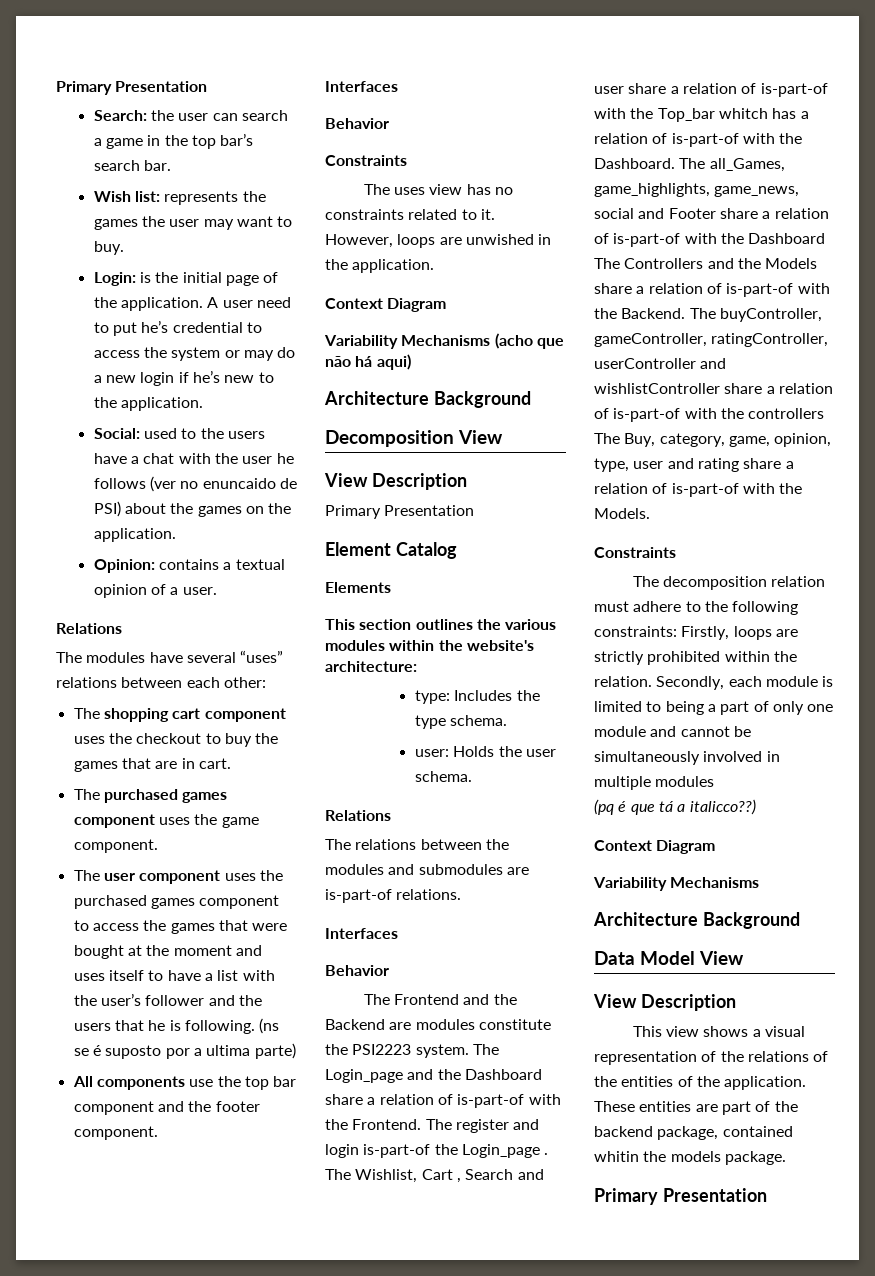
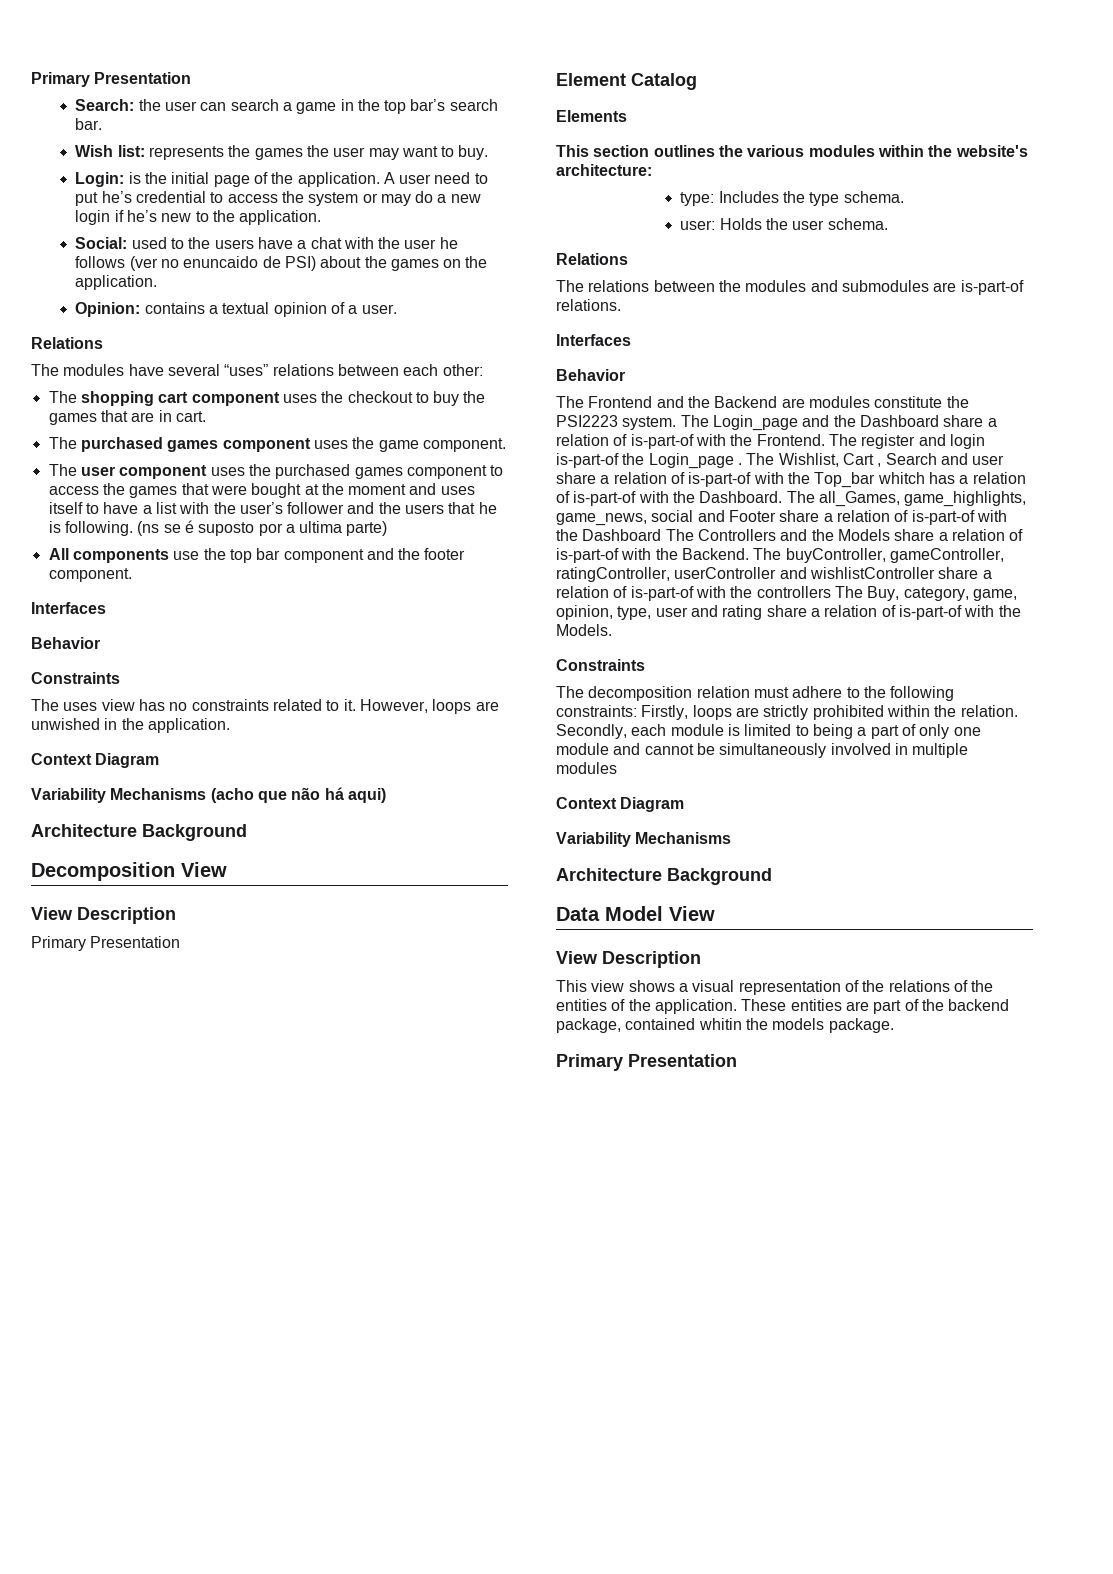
[594,799,756,815] // (pq é que tá a italicco??) -> (617, 768) none

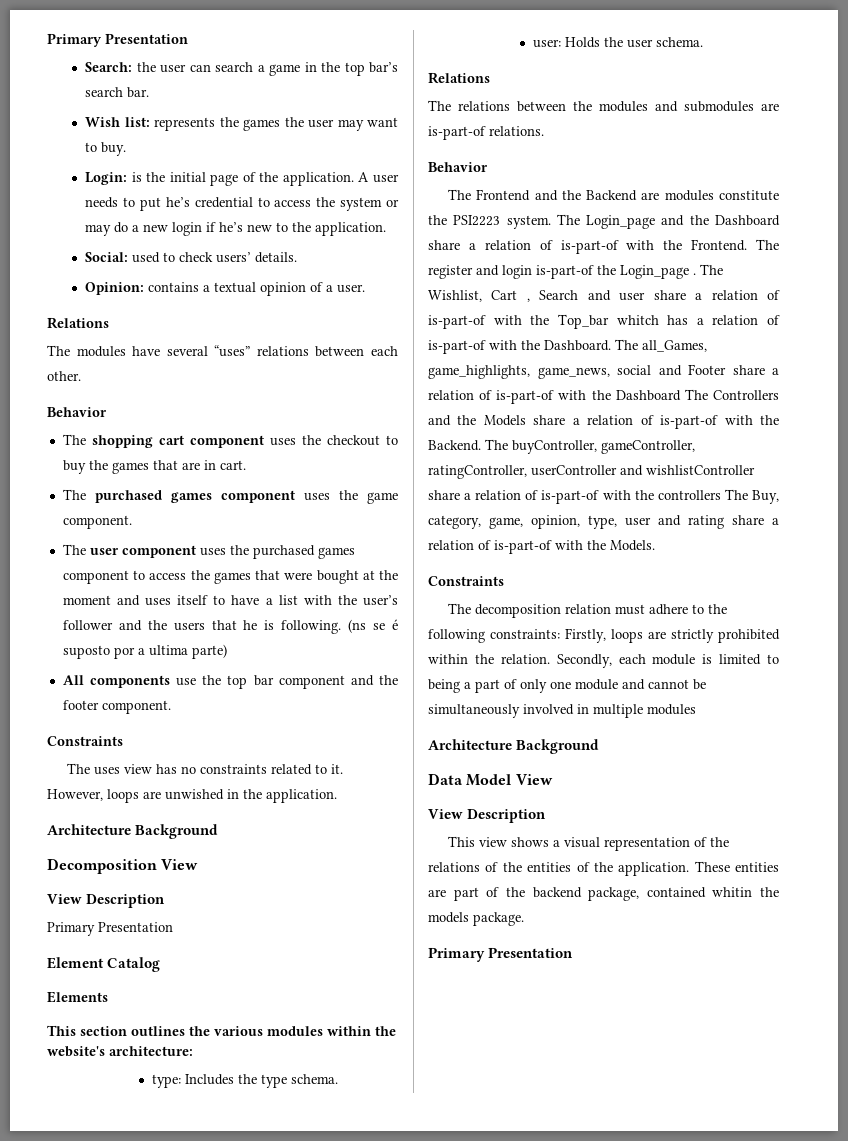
[434,172,471,184] need -> [85,197,119,208] needs
[188,237,458,249] [75,256,488,271] [75,275,158,290] the users have a chat with the user he follows (ver no enuncaido de PSI) about the games on the application. -> [179,252,298,263] check users’ details.
[442,364,483,376] other: -> [47,371,81,381] [47,407,107,417] other. // Behavior
[31,602,106,614] [31,637,100,649] // Interfaces // Behavior -> (171, 707) none
[31,753,160,768] [31,787,386,803] // Context Diagram // Variability Mechanisms (acho que não há aqui) -> (337, 796) none
[556,334,631,346] // Interfaces -> (544, 131) none
[556,797,685,812] [556,832,732,847] // Context Diagram // Variability Mechanisms -> (696, 709) none

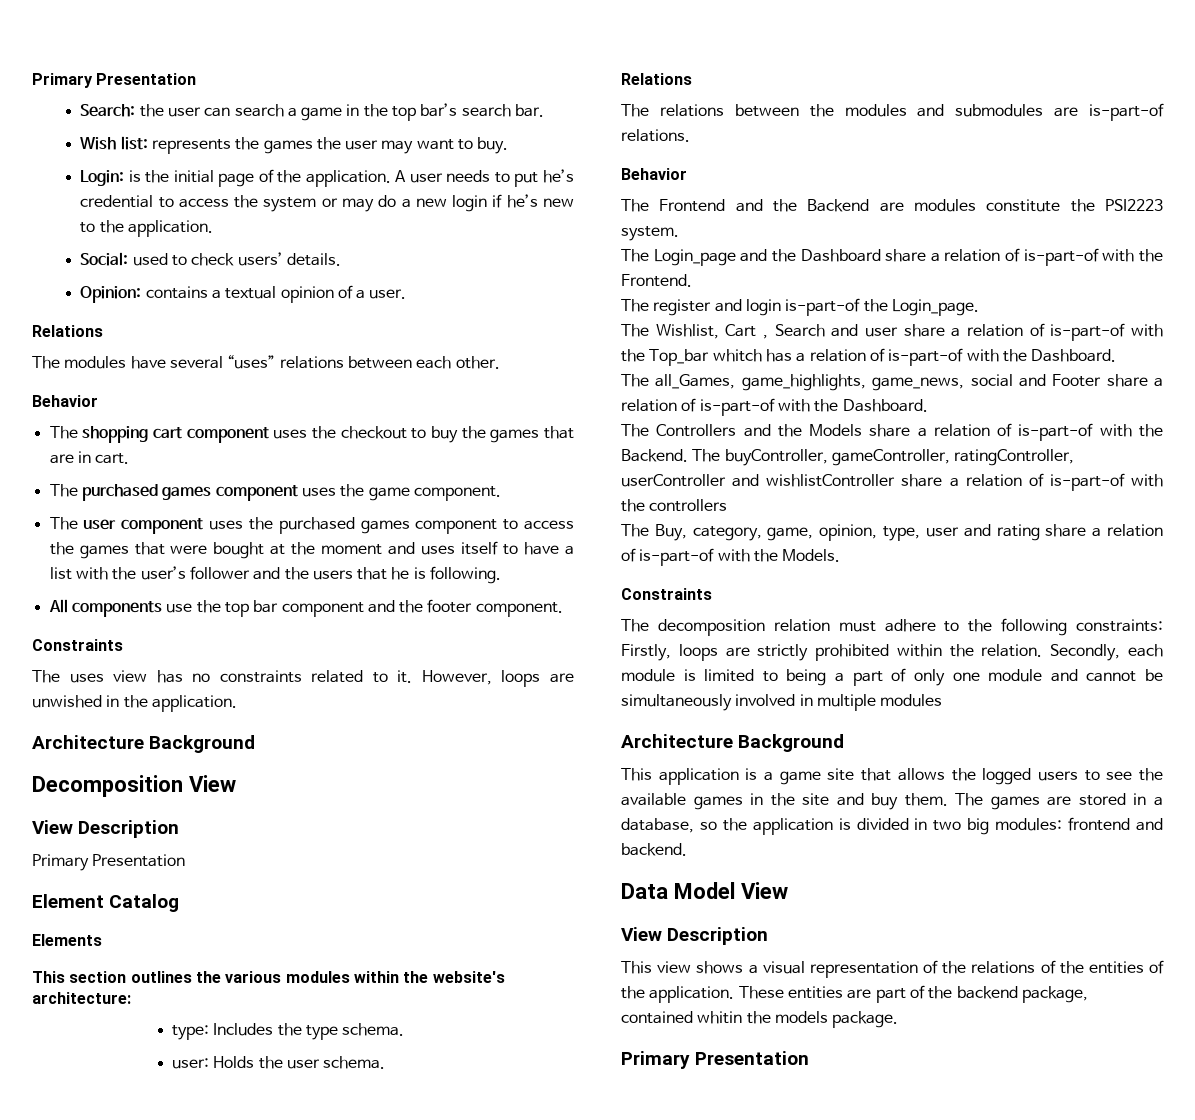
[348,619,398,633] [62,644,227,659] (ns se é suposto por a ultima parte) -> (502, 575) none
(551, 222) none -> (679, 233) //
(748, 245) none -> (692, 280) //
[620,265,696,279] Login_page . -> [891,299,979,316] Login_page. //
(611, 345) none -> (1117, 355) //
[615,390,681,401] Dashboard -> [842,399,928,412] Dashboard. //
(721, 495) none -> (728, 505) //
(600, 746) none -> [621,768,1163,785] [621,793,1163,810] [621,817,1163,835] [621,843,687,856] // This application is a game site that allows the logged users to see the available games in the site and buy them. The games are stored in a database, so the application is divided in two big modules: frontend and backend.

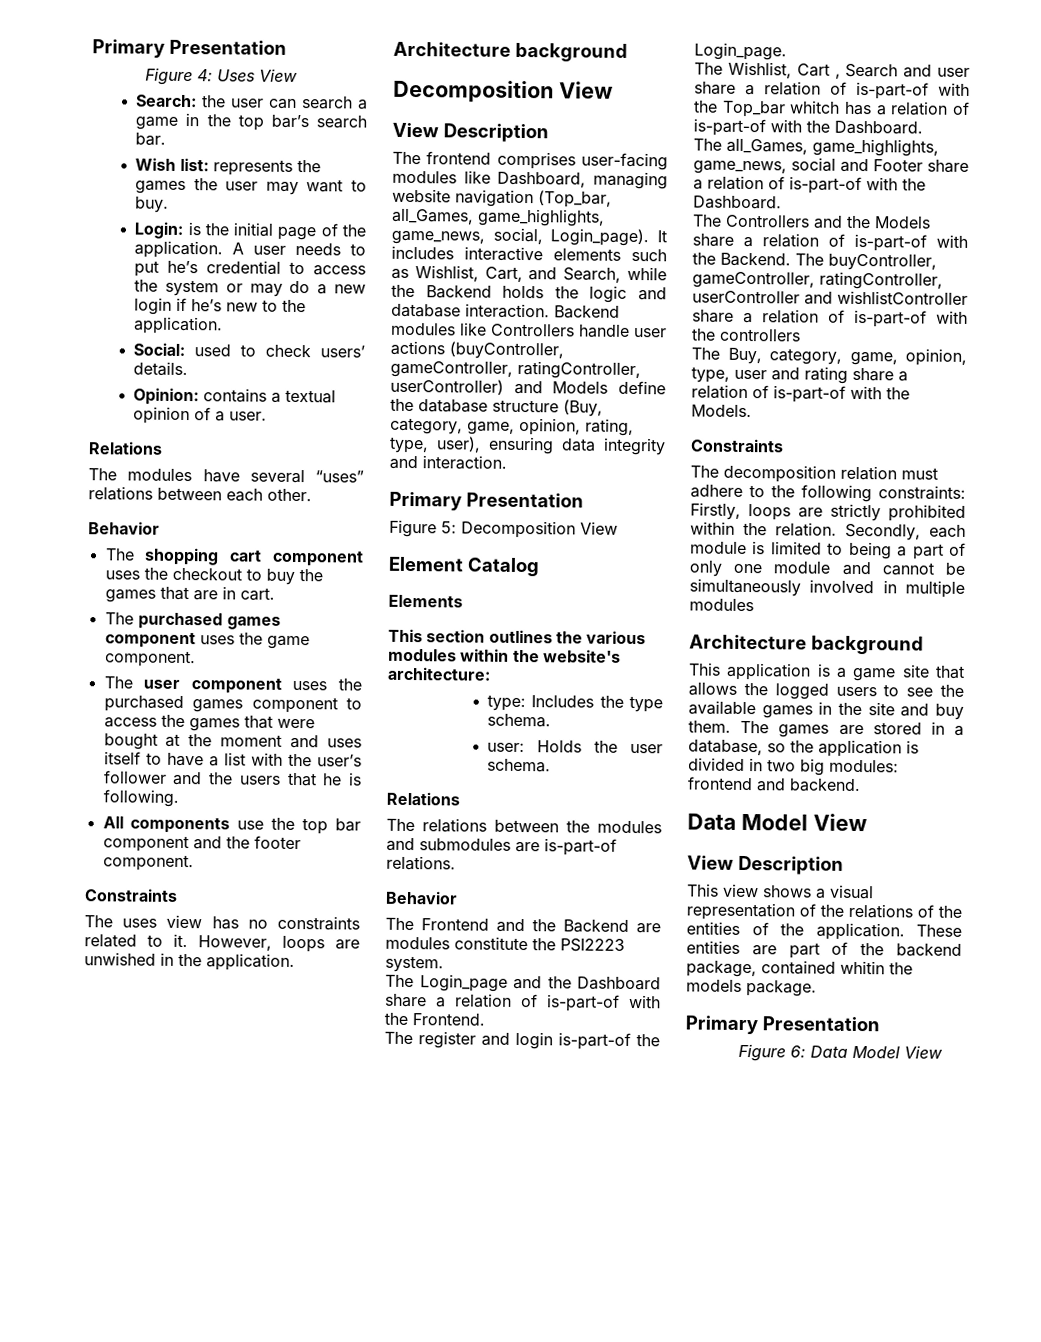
[32,73,197,88] Primary Presentation -> [92,39,287,58] [145,67,299,86] Primary Presentation // Figure 4: Uses View
[149,735,256,753] Background -> [514,42,628,62] background
[32,854,186,871] Primary Presentation -> [392,151,668,171] [392,170,668,190] [392,188,612,208] [391,208,605,227] [391,227,667,247] [391,245,667,262] [391,265,667,283] [391,284,667,303] [391,303,620,319] [390,322,667,338] [390,340,564,360] [390,360,641,380] [390,378,666,395] [390,398,603,417] [390,417,634,436] [389,436,666,456] [389,455,507,470] [389,491,584,511] [389,519,618,539] The frontend comprises user-facing modules like Dashboard, managing website navigation (Top_bar, all_Games, game_highlights, game_news, social, Login_page). It includes interactive elements such as Wishlist, Cart, and Search, while the Backend holds the logic and database interaction. Backend modules like Controllers handle user actions (buyController, gameController, ratingController, userController) and Models define the database structure (Buy, category, game, opinion, rating, type, user), ensuring data integrity and interaction. // Primary Presentation // Figure 5: Decomposition View
[738,734,845,752] Background -> [810,635,924,655] background
(810, 1058) none -> [738,1043,944,1062] // Figure 6: Data Model View

